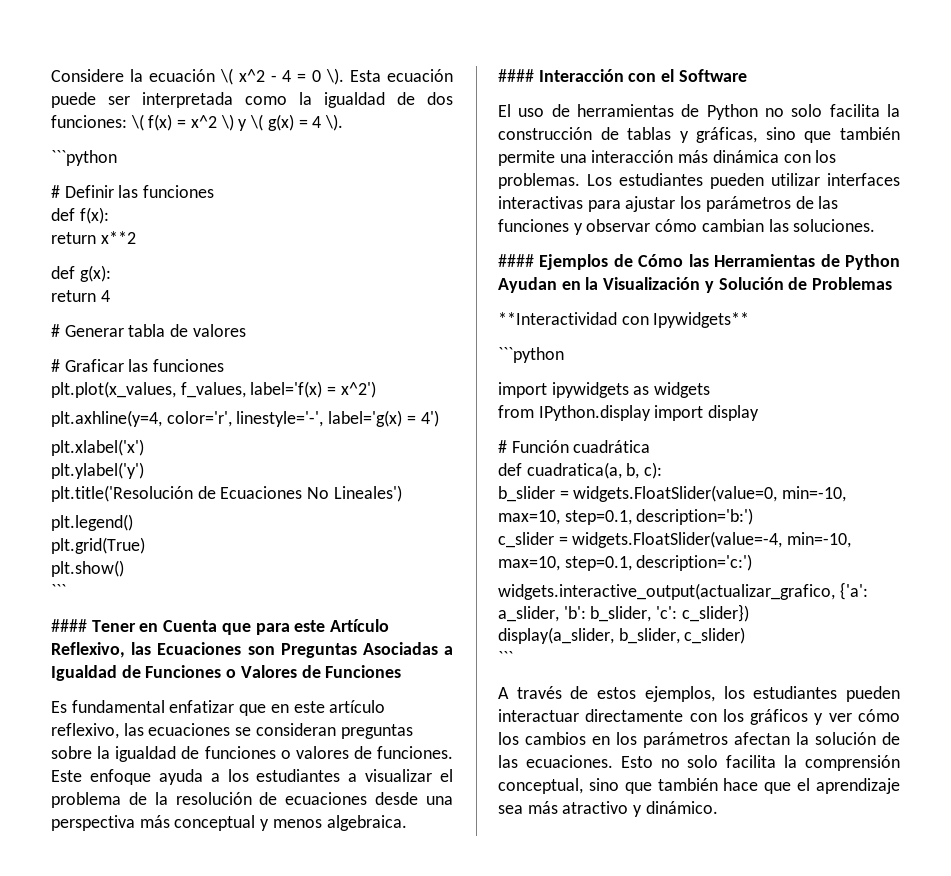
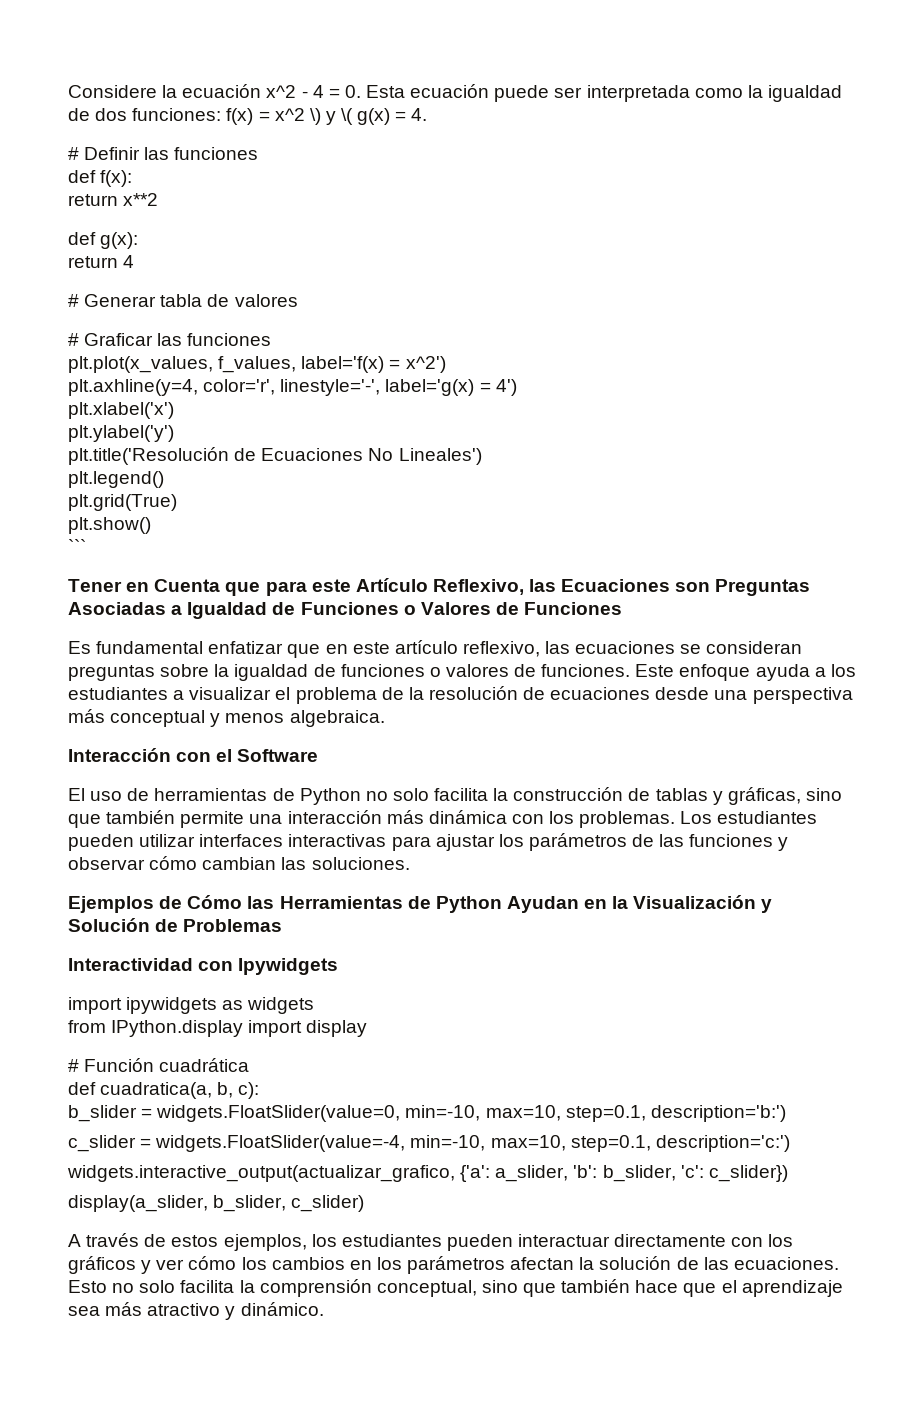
[219,68,233,85] \( -> (262, 91) none
[312,68,345,85] 0 \). -> [344,85,361,98] 0.
[130,114,144,131] \( -> (222, 114) none
[312,114,343,131] [51,150,117,166] 4 \). // ```python -> [411,108,428,121] 4.
[51,619,87,632] #### -> (86, 546) none
[498,69,534,82] #### -> (385, 718) none
[498,254,534,267] #### -> (410, 863) none
[498,312,750,328] [498,347,564,363] **Interactividad con Ipywidgets** // ```python -> [68,958,339,975] Interactividad con Ipywidgets
[498,651,513,664] // ``` -> (365, 1203) none

